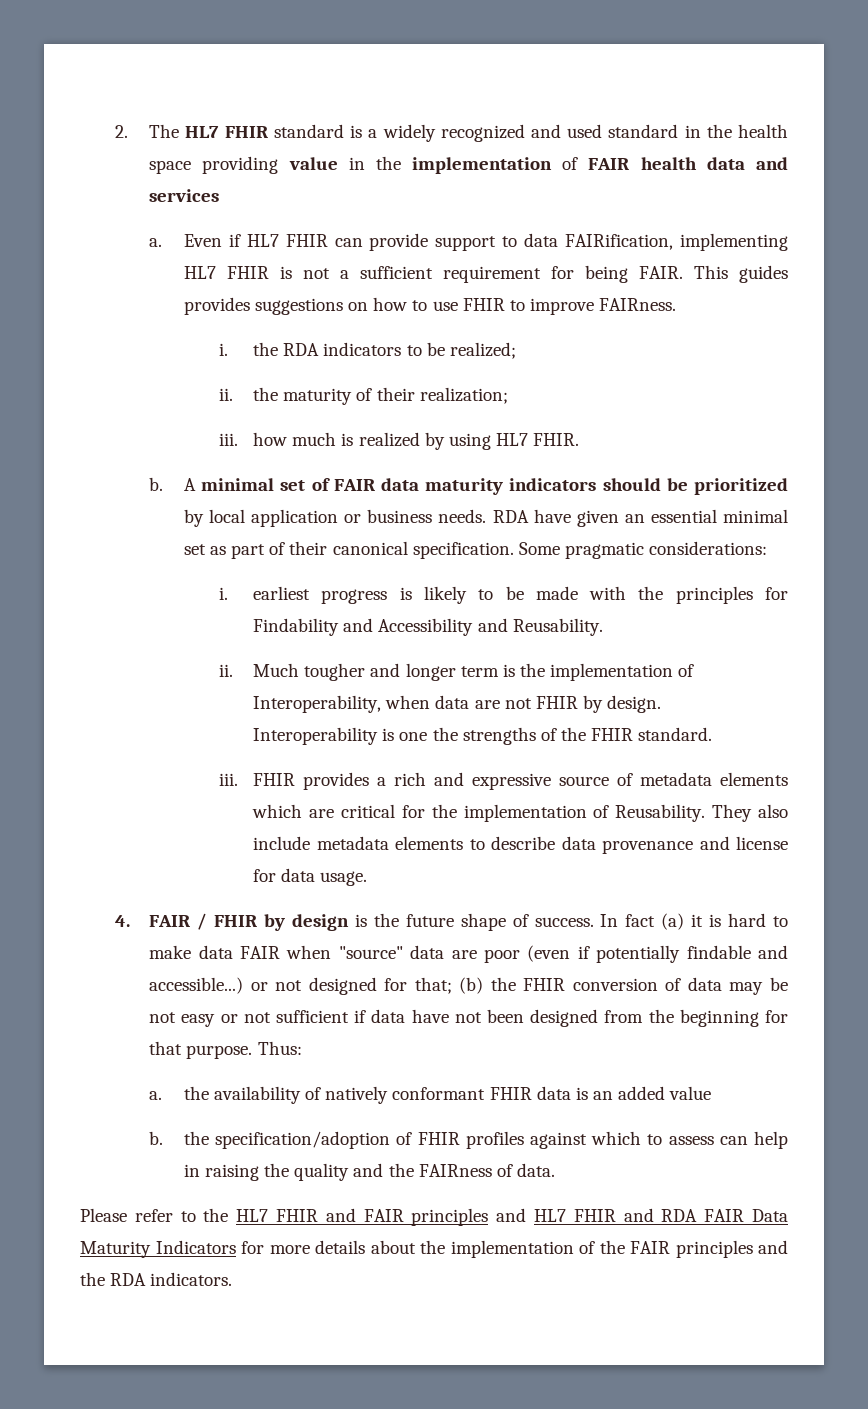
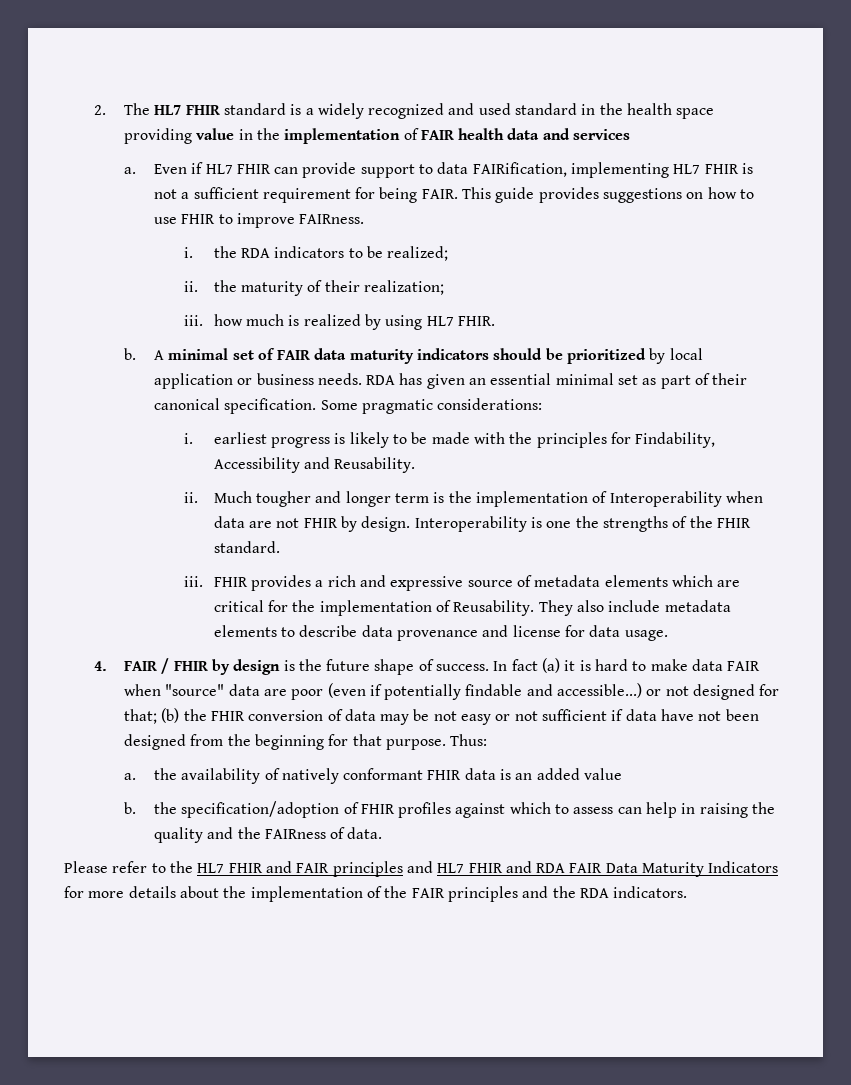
[738,265,788,283] guides -> [495,187,535,203] guide
[533,509,571,523] have -> [399,373,423,385] has
[253,618,374,636] Findability and -> [635,432,716,448] Findability,
[253,695,382,713] Interoperability, -> [609,491,722,507] Interoperability

